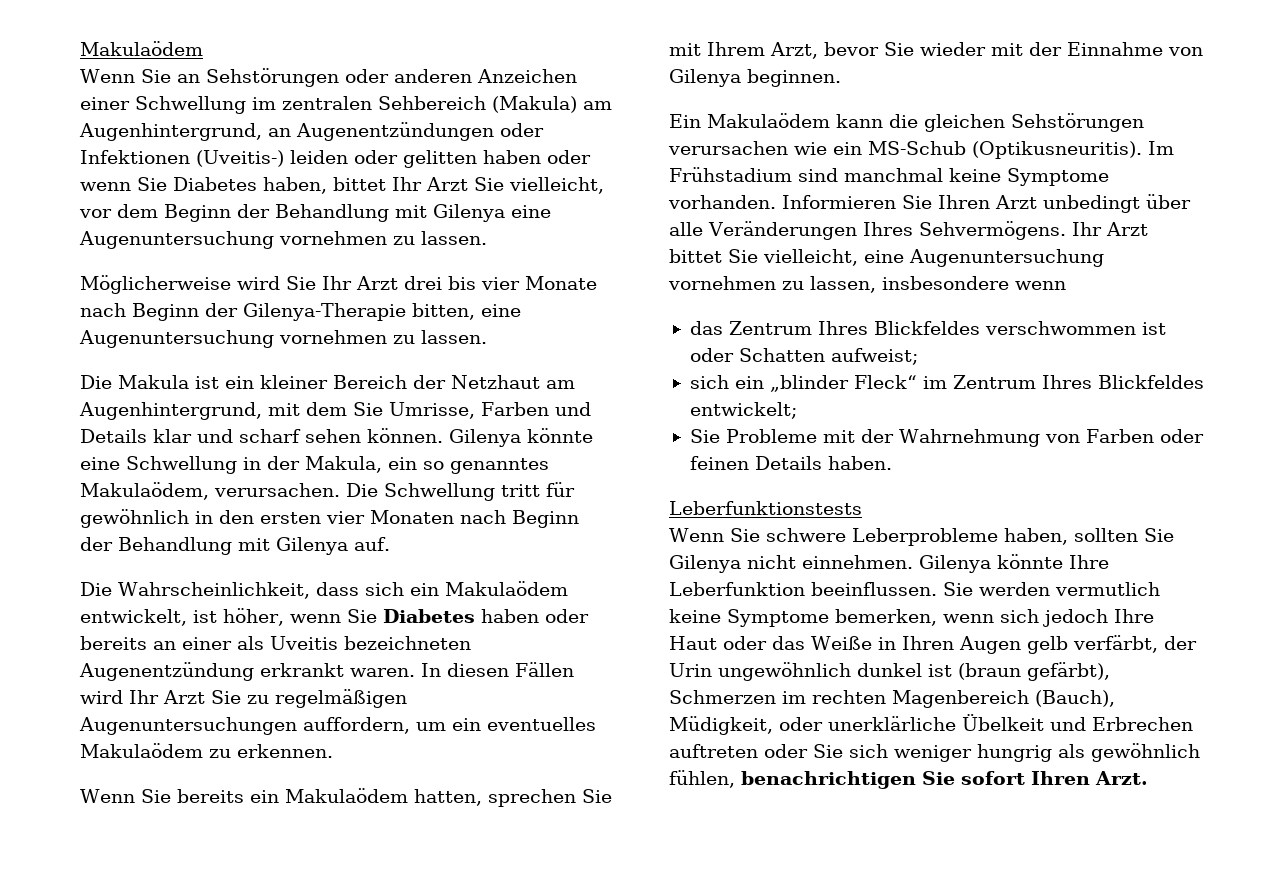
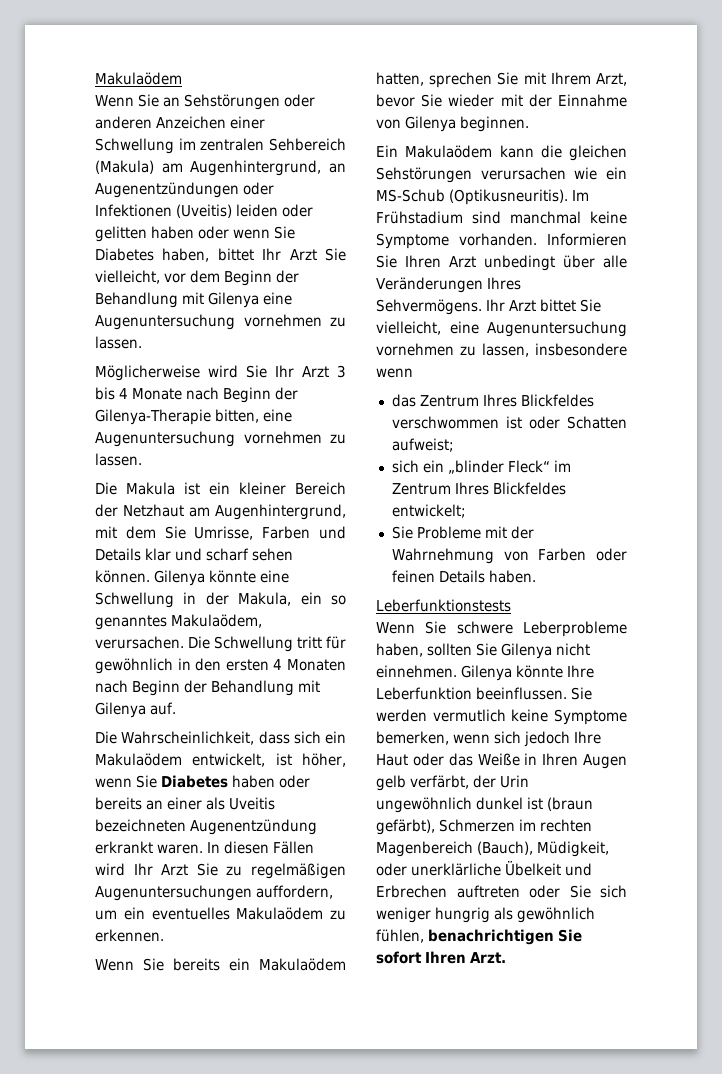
[196,150,284,167] (Uveitis-) -> [176,204,232,218] (Uveitis)
[404,276,520,290] drei bis vier -> [337,365,346,378] [95,387,128,400] 3 bis 4
[326,511,365,524] vier -> [273,659,283,670] 4

